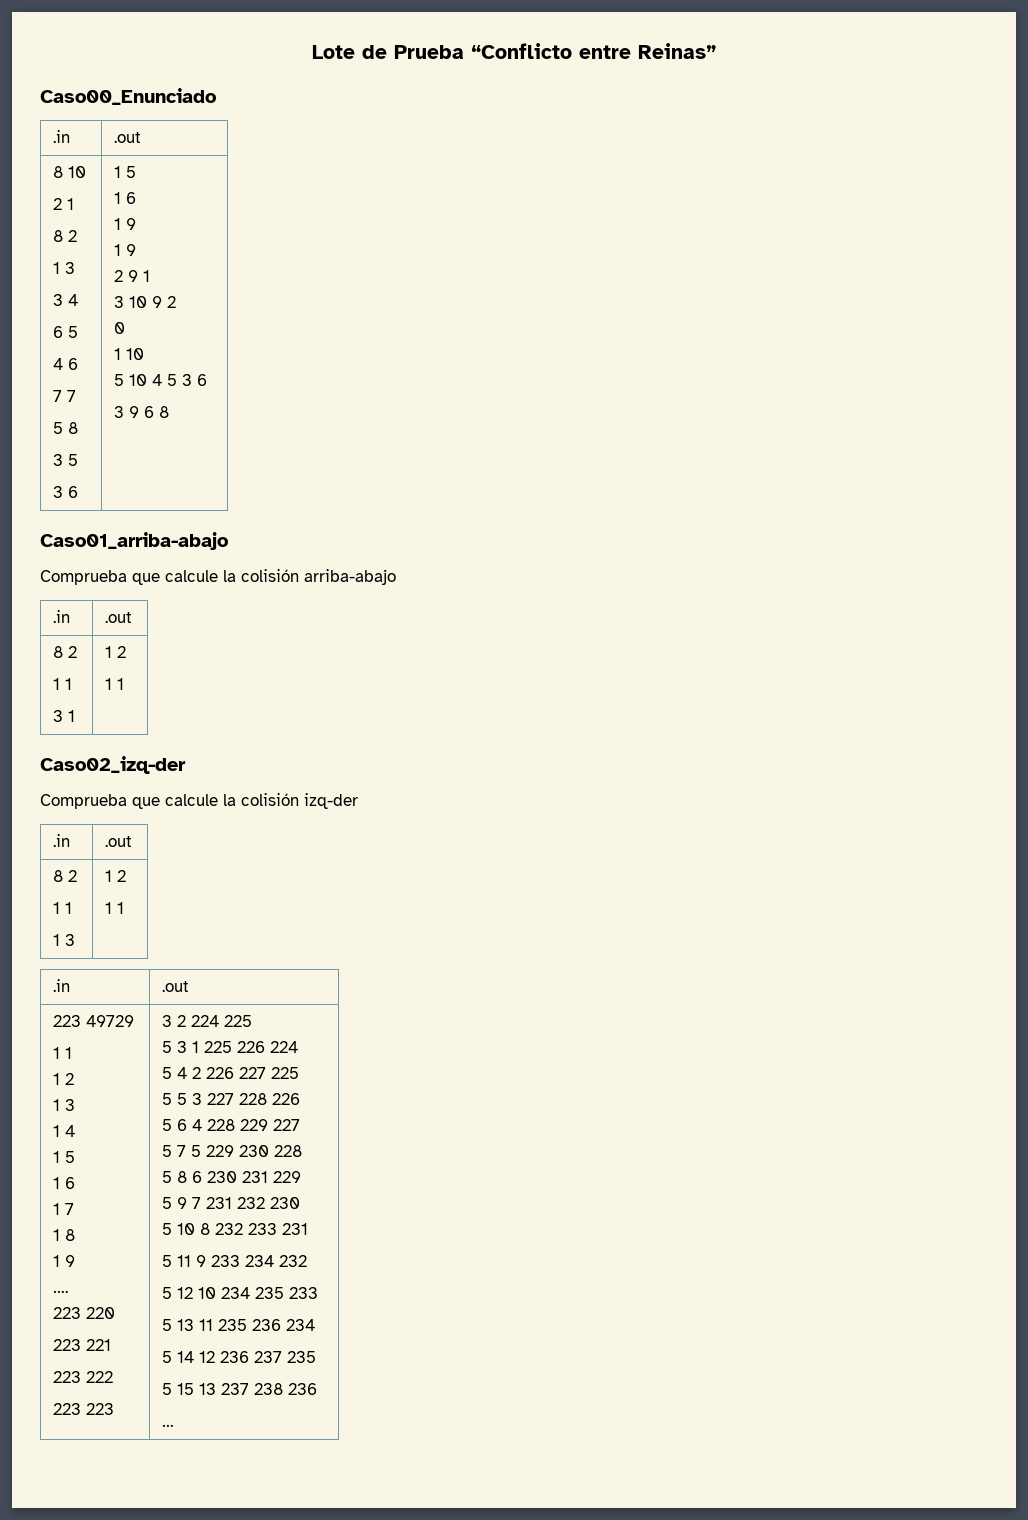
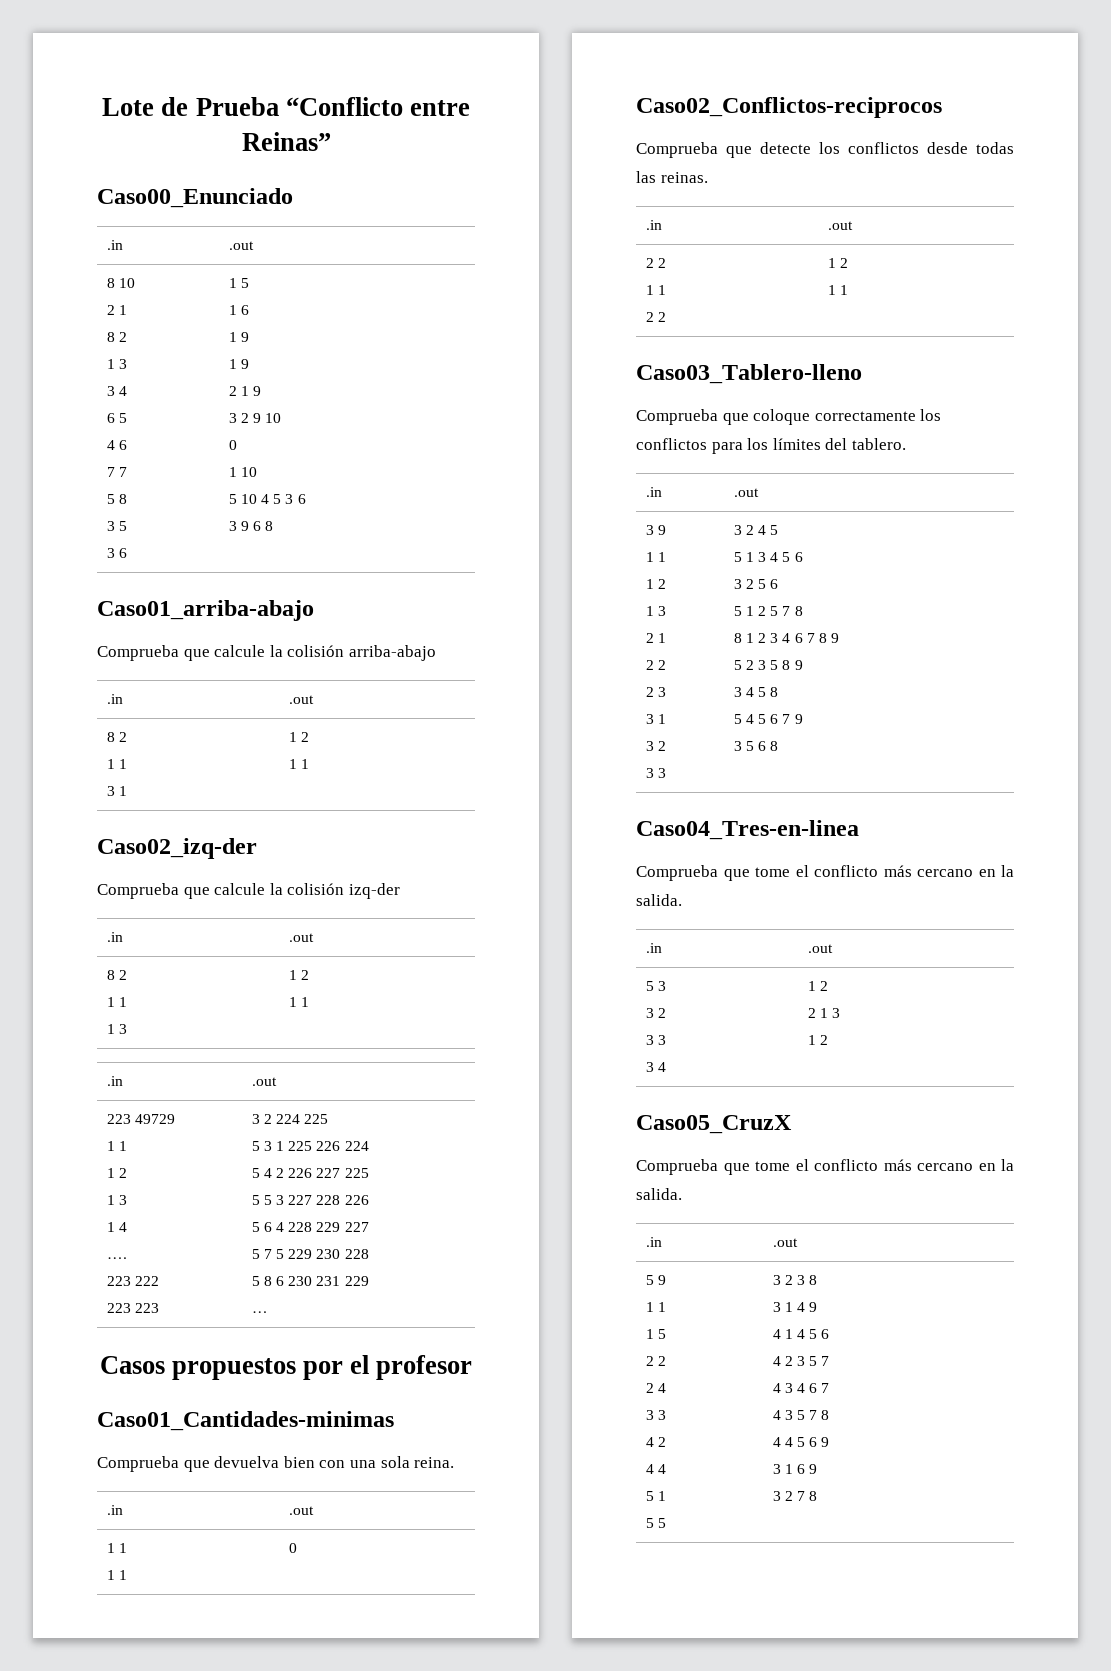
[128,270,151,282] [114,296,177,308] 9 1 // 3 10 9 2 -> [240,386,262,396] [228,413,282,423] 1 9 // 3 2 9 10
[53,1151,76,1163] [53,1177,76,1189] [53,1203,75,1215] [53,1229,76,1241] [53,1255,76,1267] [53,1290,69,1293] [53,1307,116,1319] [53,1339,112,1351] 1 5 // 1 6 // 1 7 // 1 8 // 1 9 // …. // 223 220 // 223 221 -> [106,1257,127,1259] ….
[162,1197,301,1209] [162,1223,309,1235] [162,1255,308,1267] [162,1287,319,1299] [162,1319,316,1331] [162,1351,317,1363] [162,1383,318,1395] [162,1424,175,1427] 5 9 7 231 232 230 // 5 10 8 232 233 231 // 5 11 9 233 234 232 // 5 12 10 234 235 233 // 5 13 11 235 236 234 // 5 14 12 236 237 235 // 5 15 13 237 238 236 // … -> [251,1311,268,1313] [99,1355,473,1380] [97,1411,394,1431] [97,1456,455,1472] [106,1505,123,1515] [288,1506,314,1515] [106,1543,127,1553] [106,1570,127,1580] [288,1543,297,1553] [636,97,942,118] [636,142,1014,158] [636,171,708,183] [645,220,662,230] [827,221,853,230] [645,258,666,268] [645,285,666,295] [645,312,666,322] [827,258,848,268] [827,285,848,295] [636,364,862,384] [636,409,942,425] [636,438,906,454] [645,487,662,497] [733,488,759,497] [645,525,666,535] [645,552,666,562] [645,579,666,589] [645,606,666,616] [645,633,666,643] [645,660,666,670] [645,687,666,697] [645,714,666,724] [645,741,666,751] [645,768,666,778] [733,525,779,535] [733,552,803,562] [733,579,779,589] [733,606,803,616] [733,633,840,643] [733,660,803,670] [733,687,779,697] [733,714,803,724] [733,741,779,751] [636,820,859,840] [636,865,1014,881] [636,894,682,906] [645,943,662,953] [807,944,833,953] [645,981,666,991] [645,1008,666,1018] [645,1035,666,1045] [645,1062,666,1072] [807,981,828,991] [807,1008,841,1018] [807,1035,828,1045] [636,1115,792,1134] [636,1159,1014,1175] [636,1188,682,1200] [645,1237,662,1247] [772,1238,798,1247] [645,1275,666,1285] [645,1302,666,1312] [645,1329,666,1339] [645,1356,666,1366] [645,1383,666,1393] [645,1410,666,1420] [645,1437,666,1447] [645,1464,666,1474] [645,1491,666,1501] [645,1518,666,1528] [772,1275,818,1285] [772,1302,818,1312] [772,1329,830,1339] [772,1356,830,1366] [772,1383,830,1393] [772,1410,830,1420] [772,1437,830,1447] [772,1464,818,1474] [772,1491,818,1501] … // Casos propuestos por el profesor // Caso01_Cantidades-minimas // Comprueba que devuelva bien con una sola reina. // .in | .out // 1 1 // 1 1 | 0 // Caso02_Conflictos-reciprocos // Comprueba que detecte los conflictos desde todas las reinas. // .in | .out // 2 2 // 1 1 // 2 2 | 1 2 // 1 1 // Caso03_Tablero-lleno // Comprueba que coloque correctamente los conflictos para los límites del tablero. // .in | .out // 3 9 // 1 1 // 1 2 // 1 3 // 2 1 // 2 2 // 2 3 // 3 1 // 3 2 // 3 3 | 3 2 4 5 // 5 1 3 4 5 6 // 3 2 5 6 // 5 1 2 5 7 8 // 8 1 2 3 4 6 7 8 9 // 5 2 3 5 8 9 // 3 4 5 8 // 5 4 5 6 7 9 // 3 5 6 8 // Caso04_Tres-en-linea // Comprueba que tome el conflicto más cercano en la salida. // .in | .out // 5 3 // 3 2 // 3 3 // 3 4 | 1 2 // 2 1 3 // 1 2 // Caso05_CruzX // Comprueba que tome el conflicto más cercano en la salida. // .in | .out // 5 9 // 1 1 // 1 5 // 2 2 // 2 4 // 3 3 // 4 2 // 4 4 // 5 1 // 5 5 | 3 2 3 8 // 3 1 4 9 // 4 1 4 5 6 // 4 2 3 5 7 // 4 3 4 6 7 // 4 3 5 7 8 // 4 4 5 6 9 // 3 1 6 9 // 3 2 7 8

